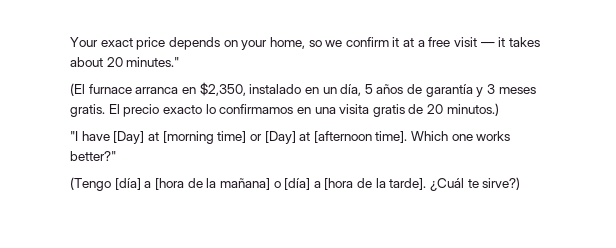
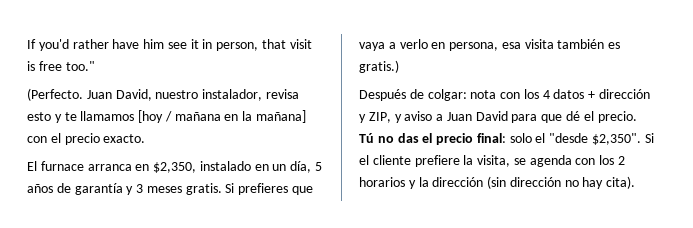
[70,37,540,50] [70,57,180,67] [70,83,85,96] Your exact price depends on your home, so we confirm it at a free visit — it takes about 20 minutes." // (El -> [27,39,312,51] [27,61,95,71] [27,88,299,101] [27,110,307,123] [27,133,146,145] [27,161,37,171] If you'd rather have him see it in person, that visit is free too." // (Perfecto. Juan David, nuestro instalador, revisa esto y te llamamos [hoy / mañana en la mañana] con el precio exacto. // El
[108,103,499,117] [70,131,511,144] [70,151,116,161] [70,177,521,191] El precio exacto lo confirmamos en una visita gratis de 20 minutos.) // "I have [Day] at [morning time] or [Day] at [afternoon time]. Which one works better?" // (Tengo [día] a [hora de la mañana] o [día] a [hora de la tarde]. ¿Cuál te sirve?) -> [225,183,314,195] [359,39,621,51] [359,60,399,73] [359,89,651,101] [359,111,637,123] [359,133,654,145] [359,155,626,167] [359,176,636,189] Si prefieres que vaya a verlo en persona, esa visita también es gratis.) // Después de colgar: nota con los 4 datos + dirección y ZIP, y aviso a Juan David para que dé el precio. Tú no das el precio final: solo el "desde $2,350". Si el cliente prefiere la visita, se agenda con los 2 horarios y la dirección (sin dirección no hay cita).

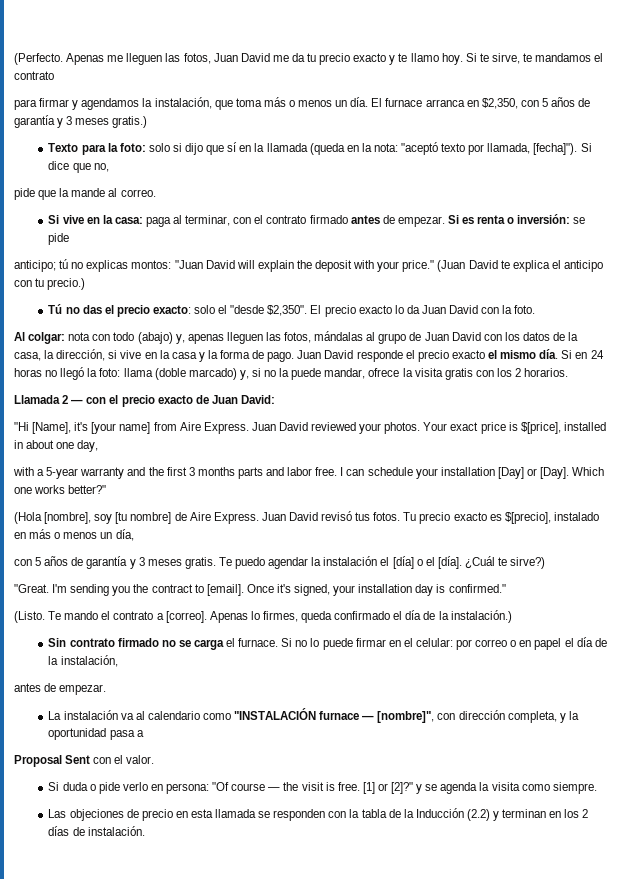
[27,39,312,51] [27,61,95,71] [27,88,299,101] [27,110,307,123] [27,133,146,145] If you'd rather have him see it in person, that visit is free too." // (Perfecto. Juan David, nuestro instalador, revisa esto y te llamamos [hoy / mañana en la mañana] con el precio exacto. // -> [14,53,604,65] [14,71,54,80] [14,97,369,110] (Perfecto. Apenas me lleguen las fotos, Juan David me da tu precio exacto y te llamo hoy. Si te sirve, te mandamos el contrato // para firmar y agendamos la instalación, que toma más o menos un día.
[199,161,269,171] instalado en -> [520,97,591,107] [14,115,148,128] [48,142,592,155] [48,161,109,173] [14,188,156,200] [48,214,586,227] [48,233,70,245] [14,259,603,272] [14,278,86,290] [48,304,536,317] [14,331,579,344] [14,349,604,362] [14,367,569,380] [14,395,275,407] [14,422,606,434] [14,440,99,452] [13,467,605,479] [14,485,107,494] [14,511,599,524] [14,529,98,539] con 5 años de garantía y 3 meses gratis.) // Texto para la foto: solo si dijo que sí en la llamada (queda en la nota: "aceptó texto por llamada, [fecha]"). Si dice que no, // pide que la mande al correo. // Si vive en la casa: paga al terminar, con el contrato firmado antes de empezar. Si es renta o inversión: se pide // anticipo; tú no explicas montos: "Juan David will explain the deposit with your price." (Juan David te explica el anticipo con tu precio.) // Tú no das el precio exacto: solo el "desde $2,350". El precio exacto lo da Juan David con la foto. // Al colgar: nota con todo (abajo) y, apenas lleguen las fotos, mándalas al grupo de Juan David con los datos de la casa, la dirección, si vive en la casa y la forma de pago. Juan David responde el precio exacto el mismo día. Si en 24 horas no llegó la foto: llama (doble marcado) y, si no la puede mandar, ofrece la visita gratis con los 2 horarios. // Llamada 2 — con el precio exacto de Juan David: // "Hi [Name], it's [your name] from Aire Express. Juan David reviewed your photos. Your exact price is $[price], installed in about one day, // with a 5-year warranty and the first 3 months parts and labor free. I can schedule your installation [Day] or [Day]. Which one works better?" // (Hola [nombre], soy [tu nombre] de Aire Express. Juan David revisó tus fotos. Tu precio exacto es $[precio], instalado en más o menos
(312, 167) none -> [14,559,32,566] // con
[225,183,314,195] [359,39,621,51] [359,60,399,73] [359,89,651,101] [359,111,637,123] [359,133,654,145] [359,155,626,167] [359,176,636,189] Si prefieres que vaya a verlo en persona, esa visita también es gratis.) // Después de colgar: nota con los 4 datos + dirección y ZIP, y aviso a Juan David para que dé el precio. Tú no das el precio final: solo el "desde $2,350". Si el cliente prefiere la visita, se agenda con los 2 horarios y la dirección (sin dirección no hay cita). -> [218,556,546,569] [14,584,506,596] [14,610,512,623] [48,637,607,650] [48,655,118,667] [14,683,107,695] [48,708,579,723] [48,728,144,740] [14,755,155,767] [48,782,597,794] [48,808,589,821] [48,826,145,836] Te puedo agendar la instalación el [día] o el [día]. ¿Cuál te sirve?) // "Great. I'm sending you the contract to [email]. Once it's signed, your installation day is confirmed." // (Listo. Te mando el contrato a [correo]. Apenas lo firmes, queda confirmado el día de la instalación.) // Sin contrato firmado no se carga el furnace. Si no lo puede firmar en el celular: por correo o en papel el día de la instalación, // antes de empezar. // La instalación va al calendario como "INSTALACIÓN furnace — [nombre]", con dirección completa, y la oportunidad pasa a // Proposal Sent con el valor. // Si duda o pide verlo en persona: "Of course — the visit is free. [1] or [2]?" y se agenda la visita como siempre. // Las objeciones de precio en esta llamada se responden con la tabla de la Inducción (2.2) y terminan en los 2 días de instalación.

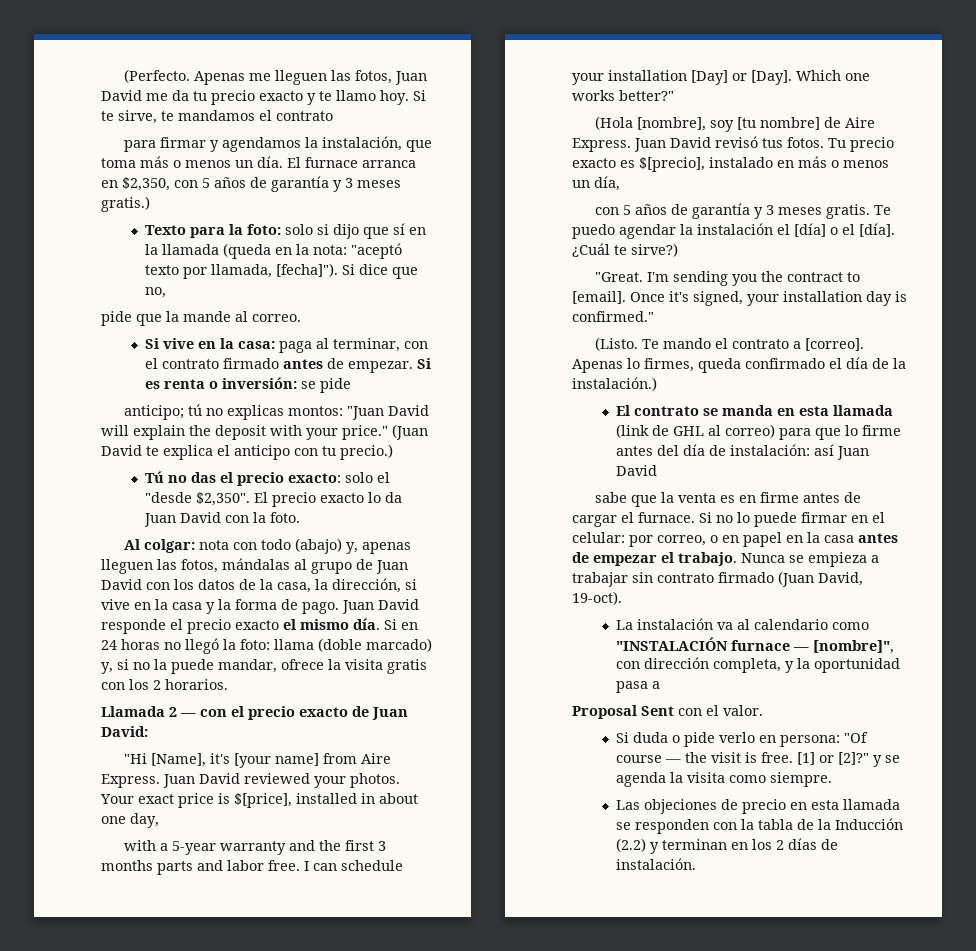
[48,638,224,650] Sin contrato firmado no se carga -> [616,405,894,416] [616,424,902,440] [616,444,870,460] [616,465,658,476] [594,492,861,507] [572,515,617,527] El contrato se manda en esta llamada (link de GHL al correo) para que lo firme antes del día de instalación: así Juan David // sabe que la venta es en firme antes de cargar
[475,639,508,647] correo -> [657,535,706,546] correo,
[564,637,607,647] [48,655,118,667] [14,683,107,695] el día de la instalación, // antes de empezar. -> [786,532,898,543] [572,552,879,567] [572,571,863,587] [572,591,622,605] en la casa antes de empezar el trabajo. Nunca se empieza a trabajar sin contrato firmado (Juan David, 19-oct).

